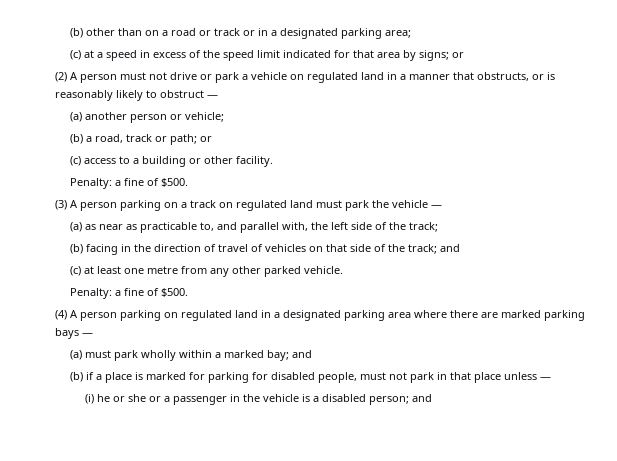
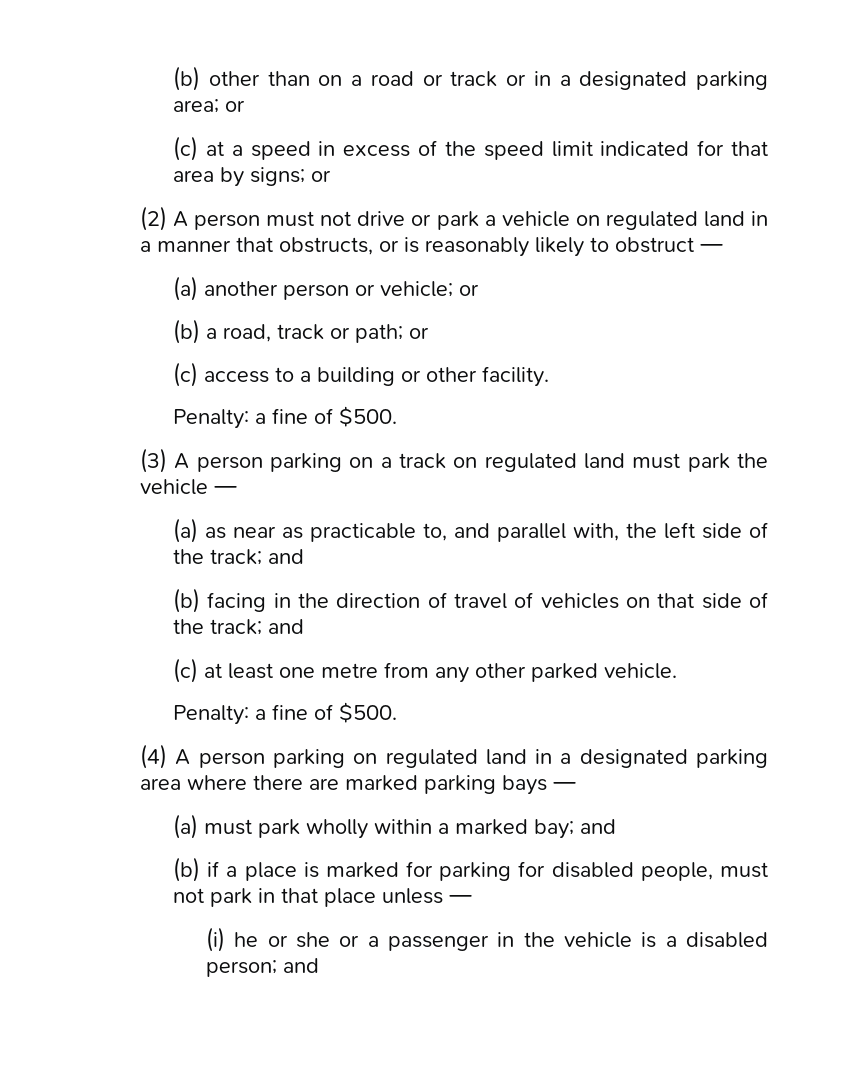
(412, 34) none -> [225,100,246,112] or
(225, 117) none -> [459,284,480,296] or
(439, 227) none -> [268,549,305,564] and

